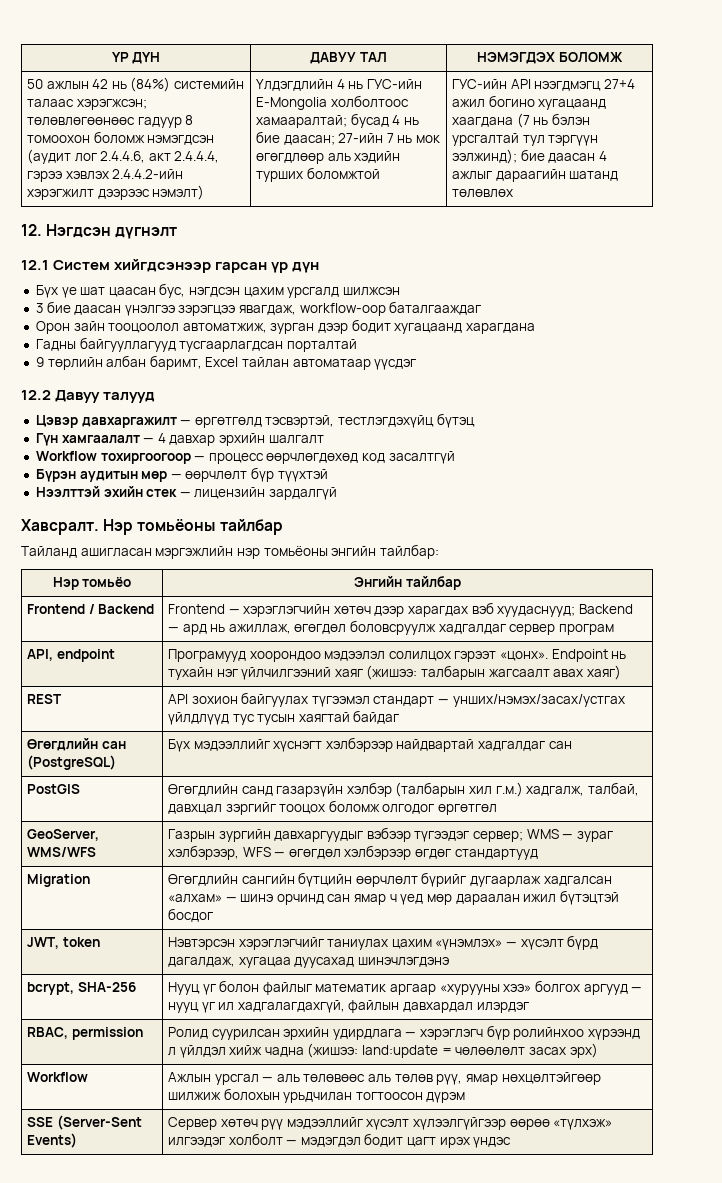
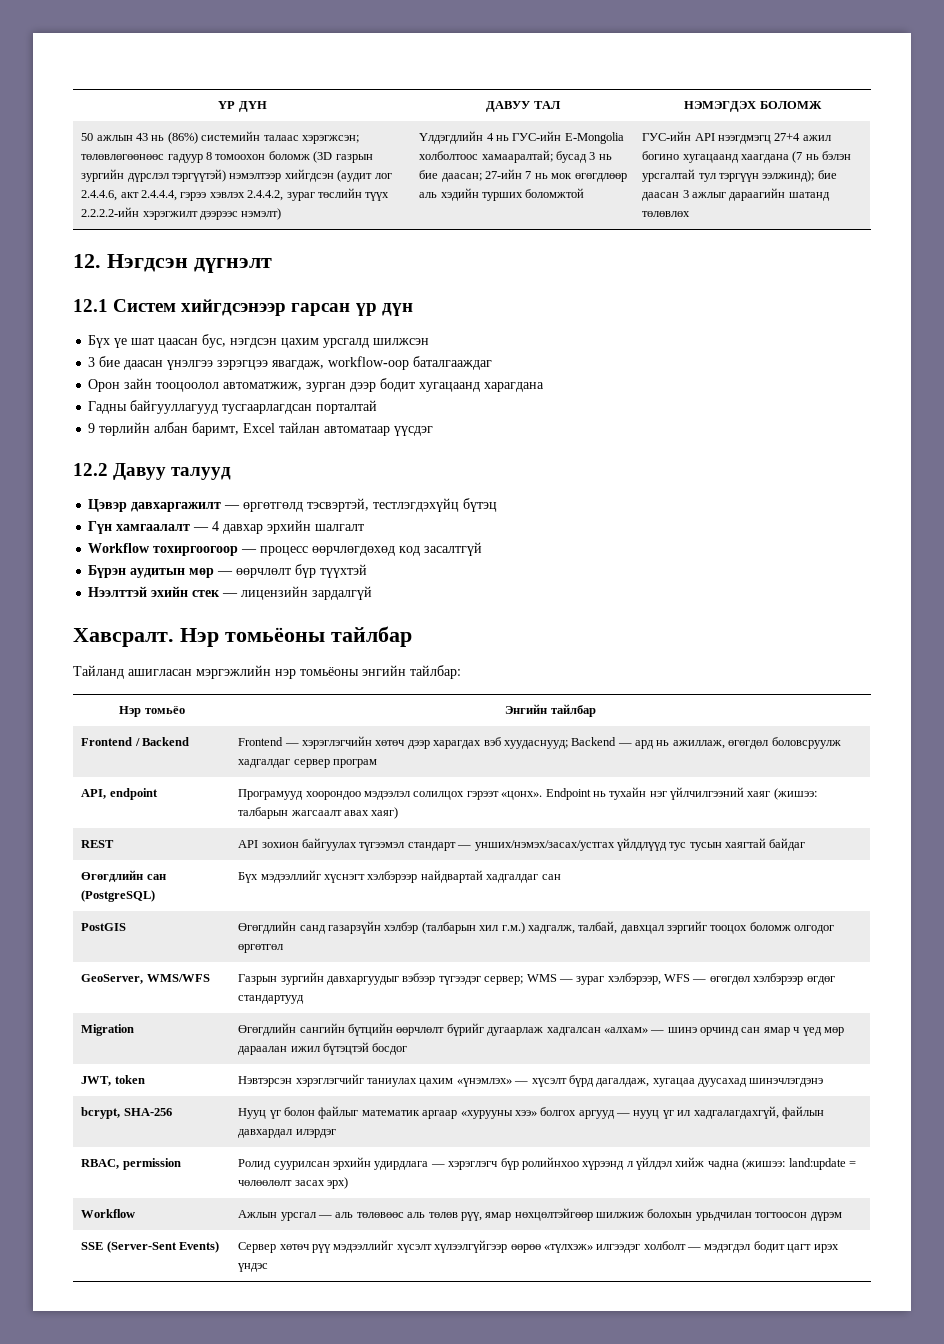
[92,77,171,92] 42 нь (84%) -> [136,132,198,144] 43 нь (86%)
[147,135,215,145] нэмэгдсэн -> [313,151,373,163] [81,169,334,182] (3D газрын зургийн дүрслэл тэргүүтэй) нэмэлтээр хийгдсэн
[112,169,184,179] 2.4.4.2-ийн -> [247,188,390,201] [81,207,140,217] 2.4.4.2, зураг төслийн түүх 2.2.2.2-ийн
[392,115,401,125] 4 -> [589,152,596,160] 3
[598,151,607,161] 4 -> [682,190,689,198] 3

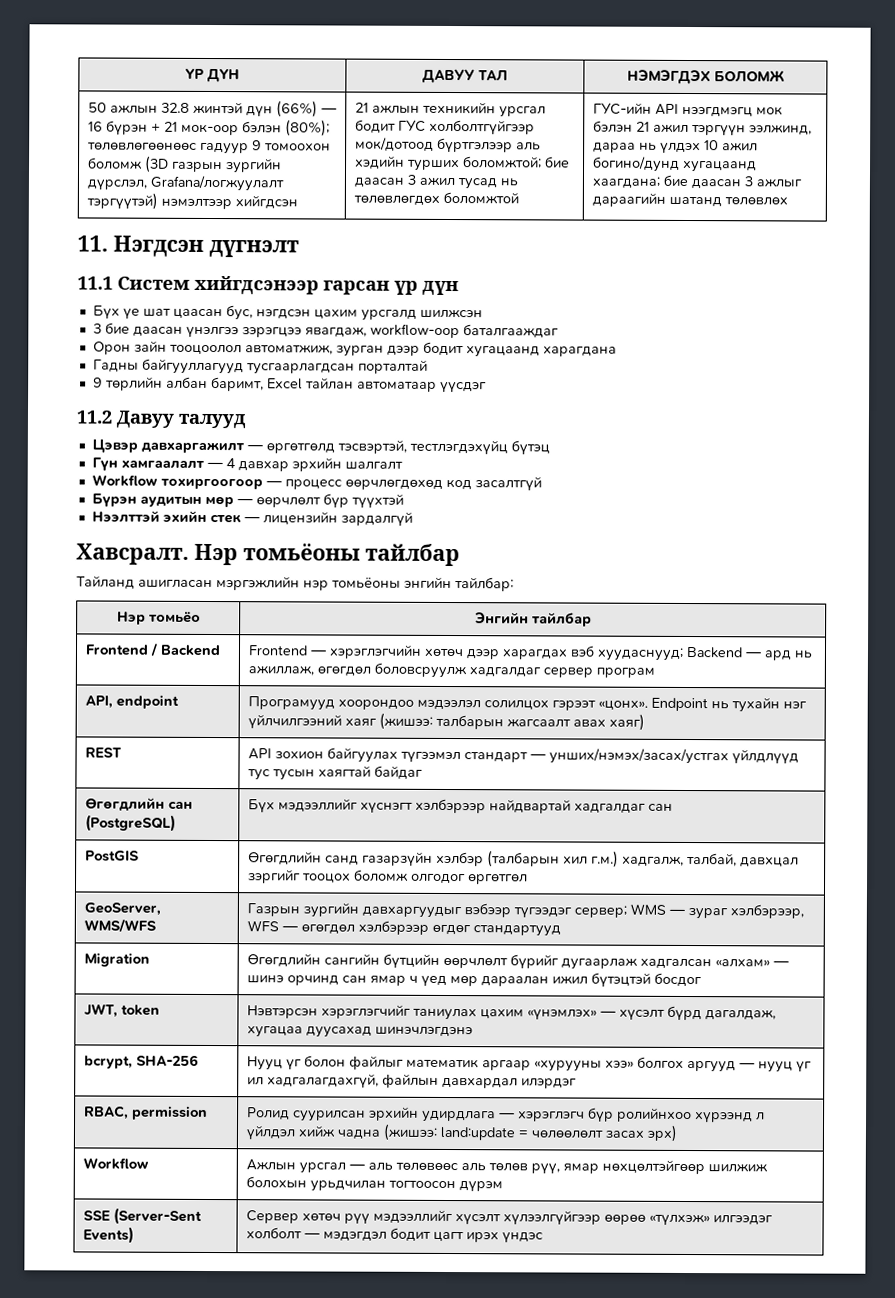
[136,131,359,144] 43 нь (86%) системийн талаас хэрэгжсэн; -> [160,100,337,118] [87,119,330,137] 32.8 жинтэй дүн (66%) — 16 бүрэн + 21 мок-оор бэлэн (80%);
[206,152,213,160] 8 -> [251,140,262,151] 9
[127,173,169,182] дүрслэл -> [86,175,284,192] дүрслэл, Grafana/логжуулалт
[337,170,392,182] [81,188,390,201] [81,207,282,220] [419,131,624,144] [419,150,612,163] [419,169,627,182] [419,188,585,201] [642,131,831,144] [642,151,852,163] [642,169,815,182] (аудит лог 2.4.4.6, акт 2.4.4.4, гэрээ хэвлэх 2.4.4.2, зураг төслийн түүх 2.2.2.2-ийн хэрэгжилт дээрээс нэмэлт) | Үлдэгдлийн 4 нь ГУС-ийн E-Mongolia холболтоос хамааралтай; бусад 3 нь бие даасан; 27-ийн 7 нь мок өгөгдлөөр аль хэдийн турших боломжтой | ГУС-ийн API нээгдмэгц 27+4 ажил богино хугацаанд хаагдана (7 нь бэлэн урсгалтай тул тэргүүн ээлжинд); -> [354,101,546,118] [354,119,535,135] [354,137,541,153] [354,155,570,172] [353,174,518,190] [352,191,519,205] [592,102,783,117] [592,120,812,136] [592,140,758,154] [592,156,757,173] [591,176,660,188] | 21 ажлын техникийн урсгал бодит ГУС холболтгүйгээр мок/дотоод бүртгэлээр аль хэдийн турших боломжтой; бие даасан 3 ажил тусад нь төлөвлөгдөх боломжтой | ГУС-ийн API нээгдмэгц мок бэлэн 21 ажил тэргүүн ээлжинд, дараа нь үлдэх 10 ажил богино/дунд хугацаанд хаагдана;
[73,254,101,268] 12. -> [77,235,108,252] 11.
[73,299,108,312] 12.1 -> [77,276,113,290] 11.1
[73,463,108,476] 12.2 -> [76,410,112,424] 11.2

